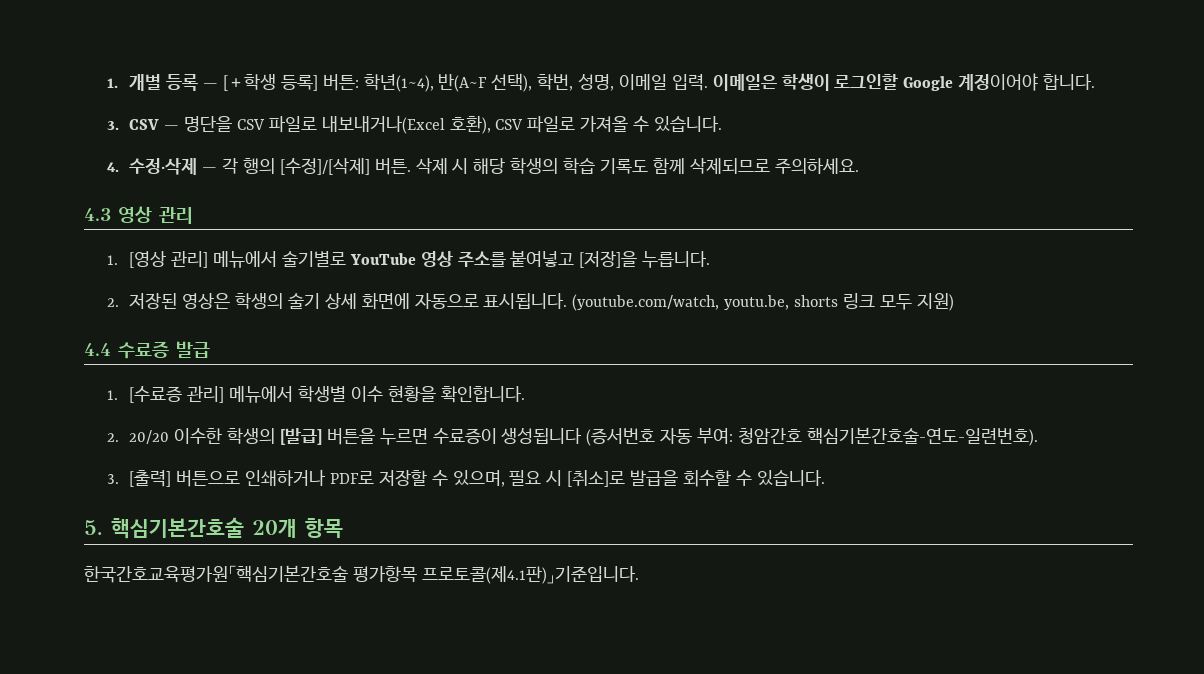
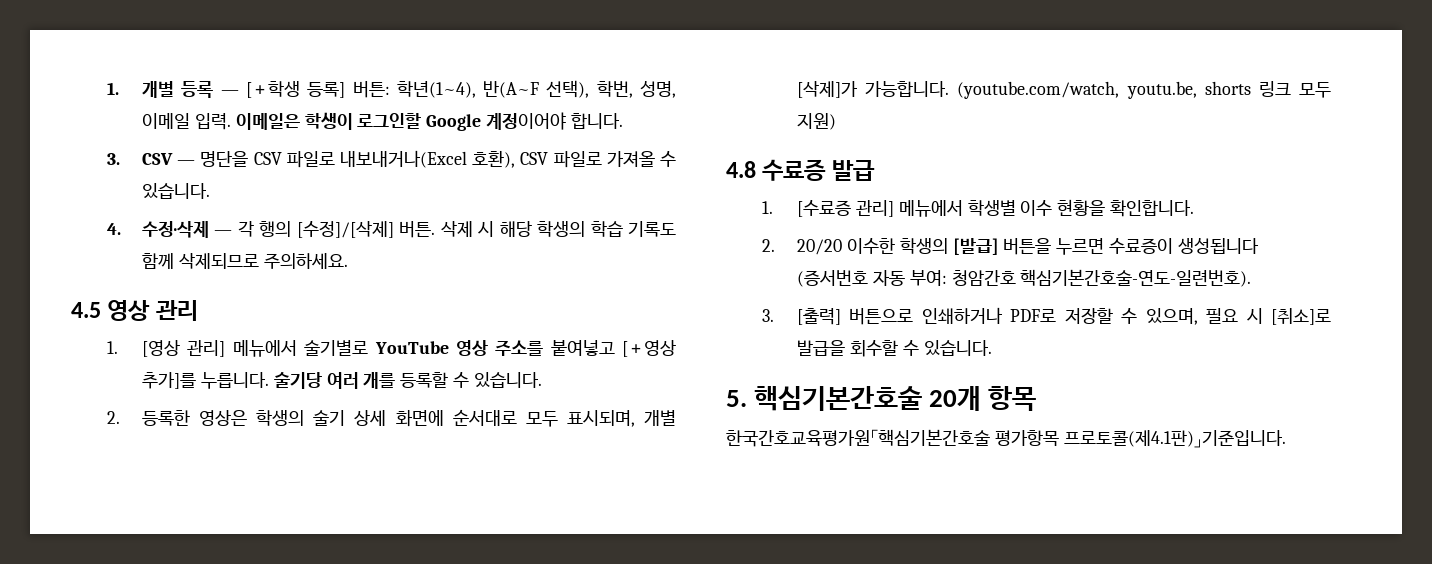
[84,208,111,221] 4.3 -> [71,302,101,318] 4.5
[579,251,711,268] [106,293,178,309] [저장]을 누릅니다. // 2. 저장된 -> [622,340,676,357] [142,372,543,389] [106,410,191,426] [＋영상 추가]를 누릅니다. 술기당 여러 개를 등록할 수 있습니다. // 2. 등록한
[414,293,568,309] 자동으로 표시됩니다. -> [452,409,677,427] [797,81,950,98] 순서대로 모두 표시되며, 개별 [삭제]가 가능합니다.
[84,343,111,356] 4.4 -> [726,161,756,178] 4.8

